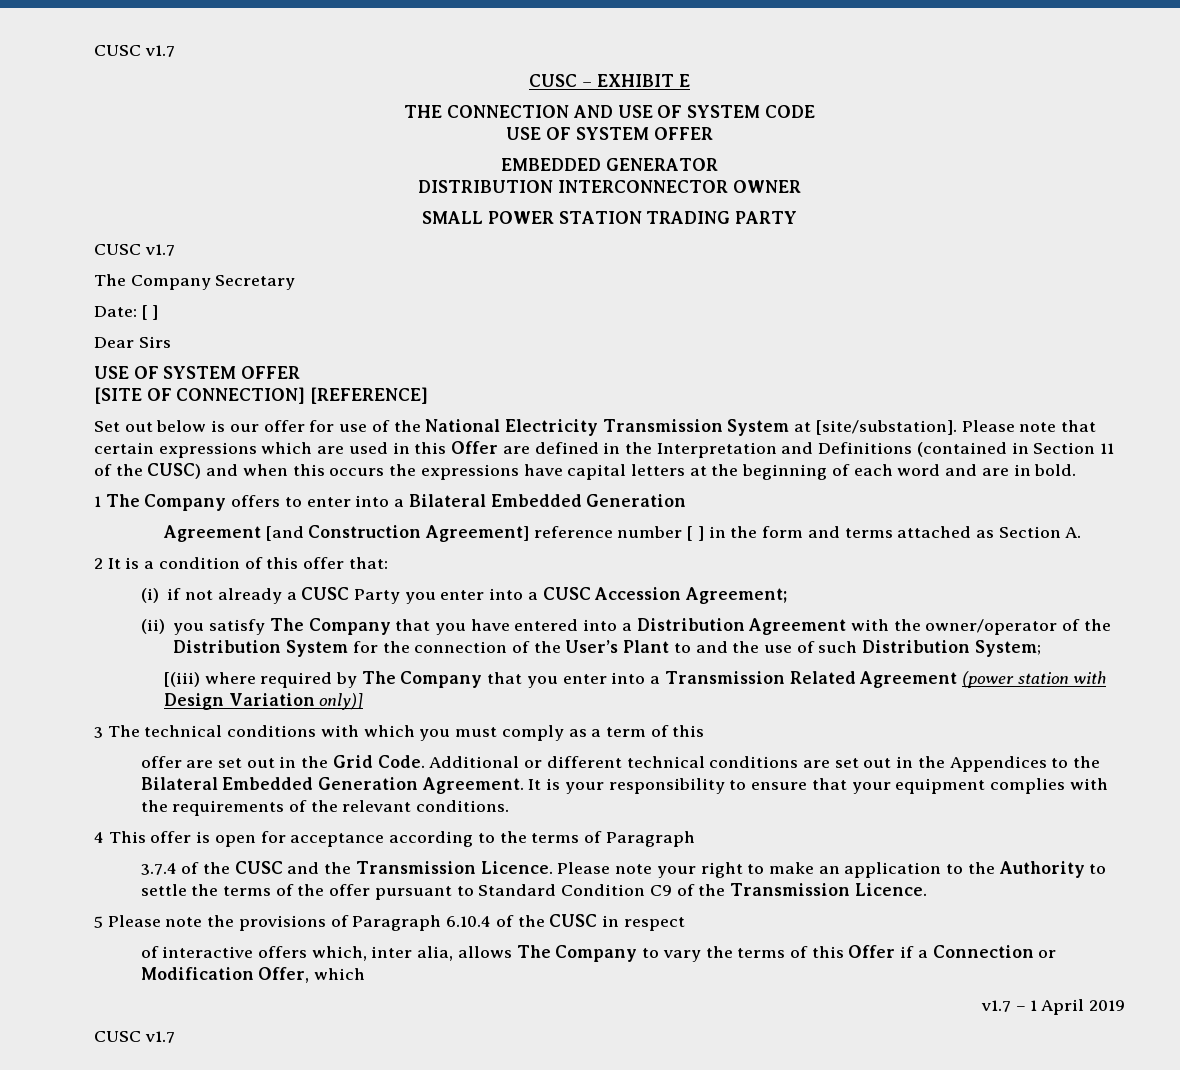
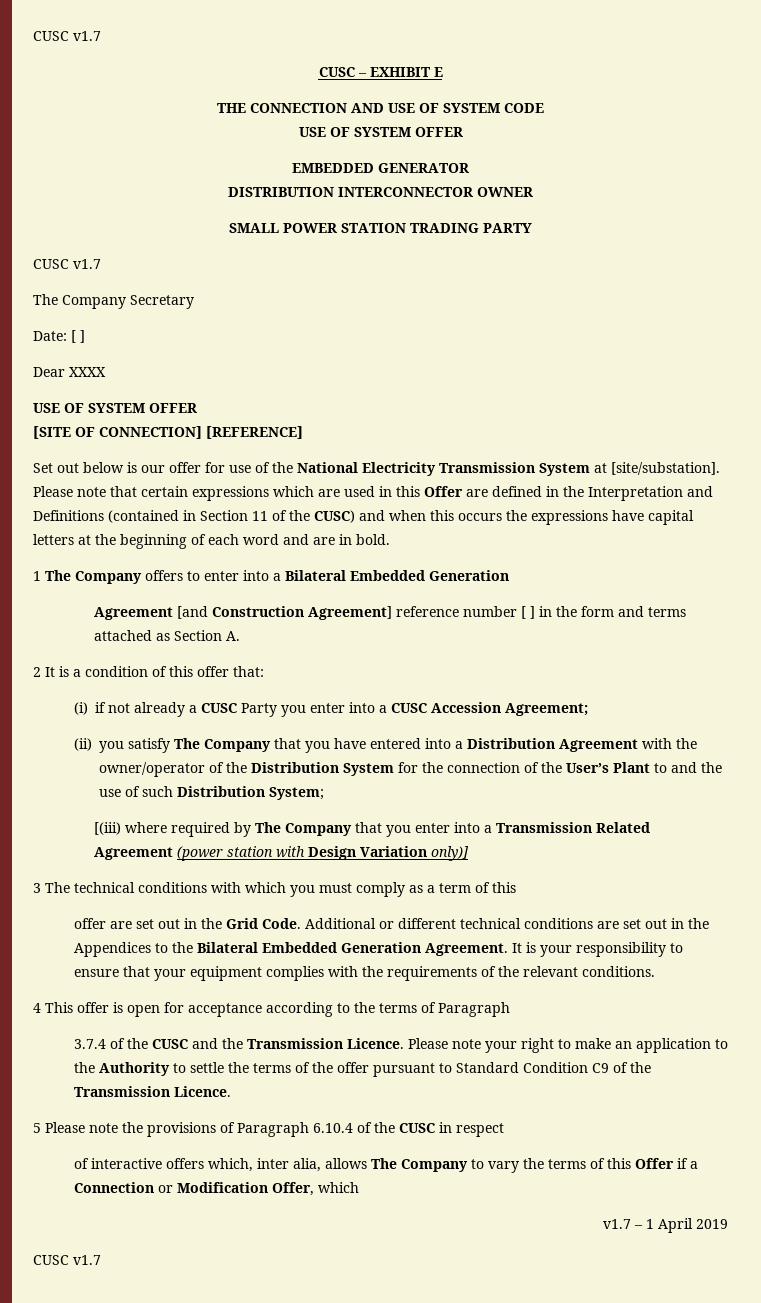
[138,336,171,348] Sirs -> [69,367,106,377] XXXX

